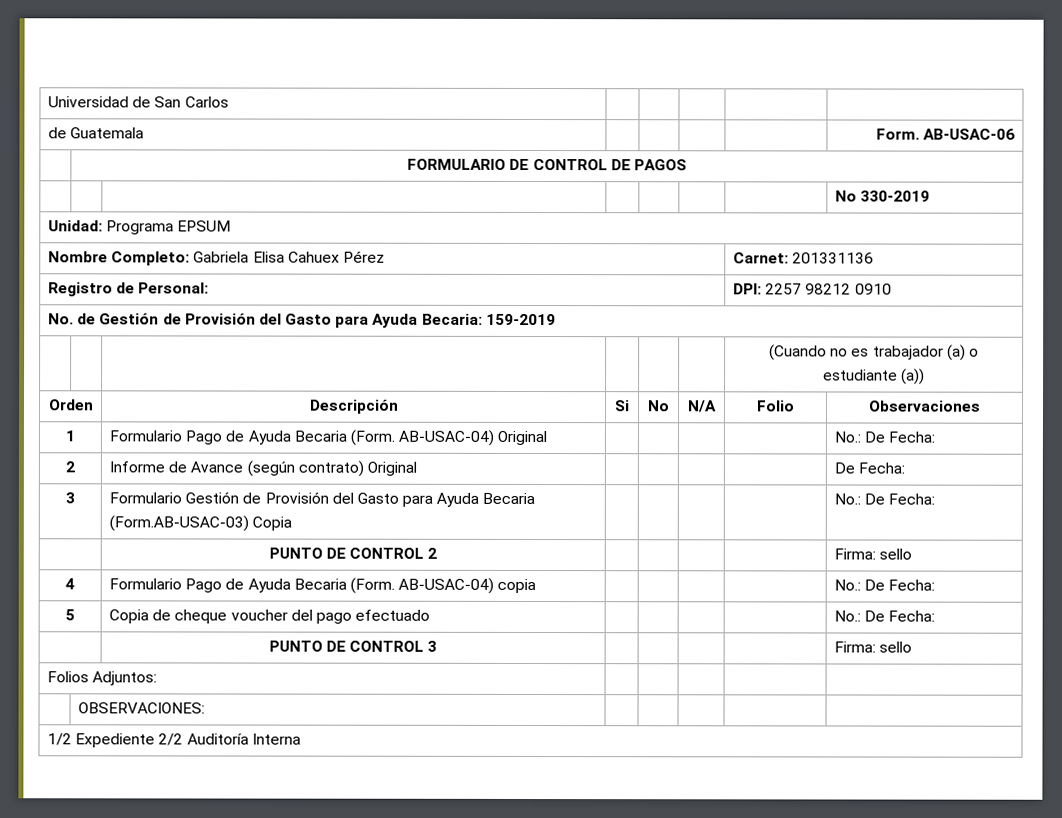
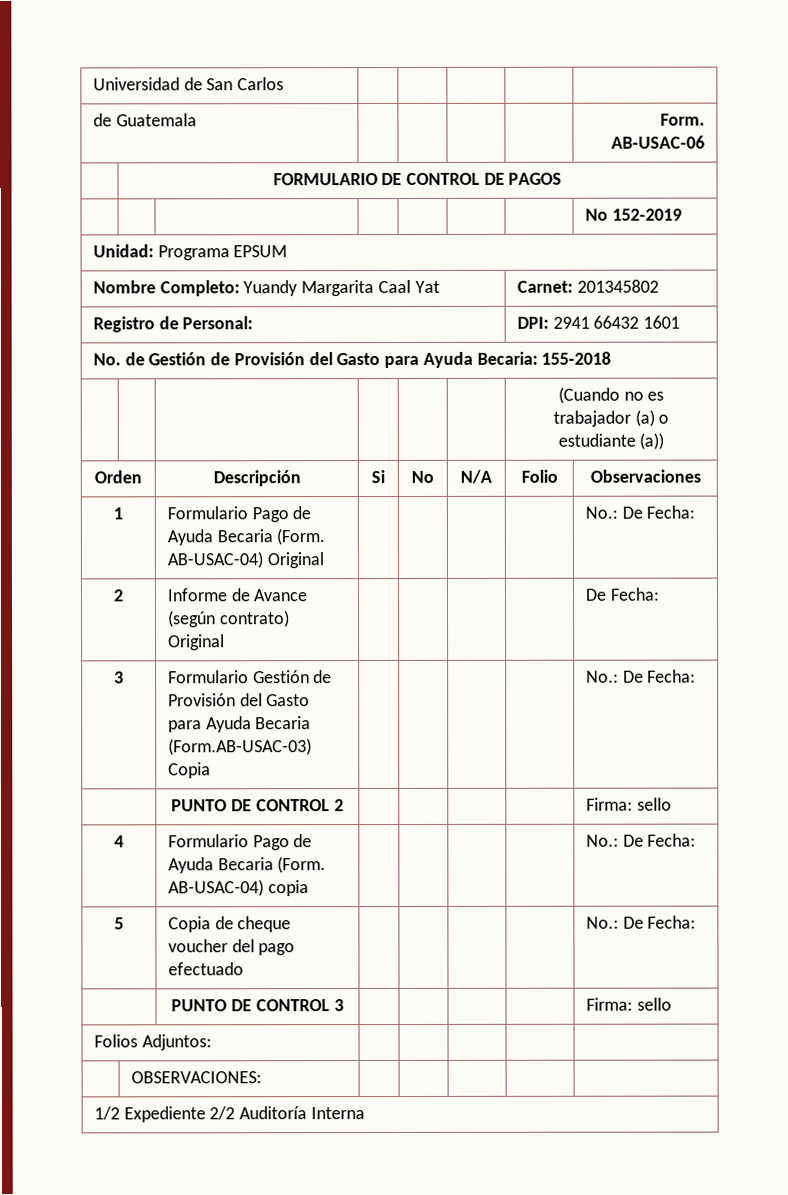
[860,190,931,202] 330-2019 -> [611,208,682,221] 152-2019
[193,250,385,263] Gabriela Elisa Cahuex Pérez -> [243,279,440,297] Yuandy Margarita Caal Yat
[792,252,875,264] 201331136 -> [576,279,659,293] 201345802
[765,283,892,295] 2257 98212 0910 -> [552,315,681,329] 2941 66432 1601
[485,313,556,326] 159-2019 -> [541,351,612,365] 155-2018

